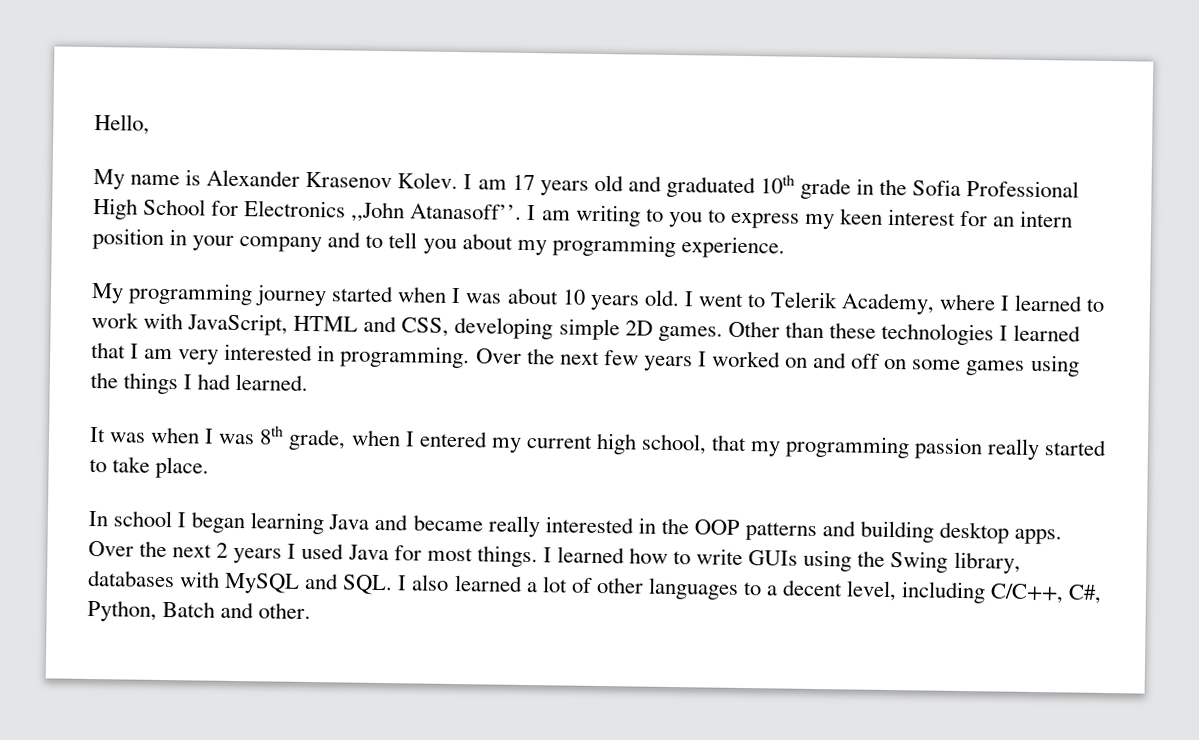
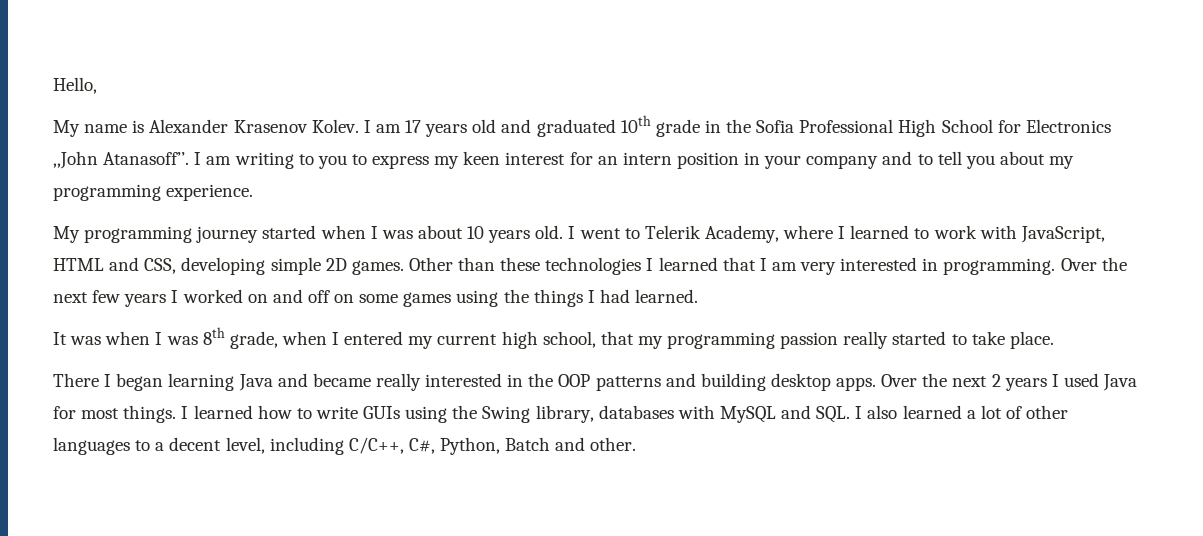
[88,510,174,528] In school -> [53,373,99,387] There

